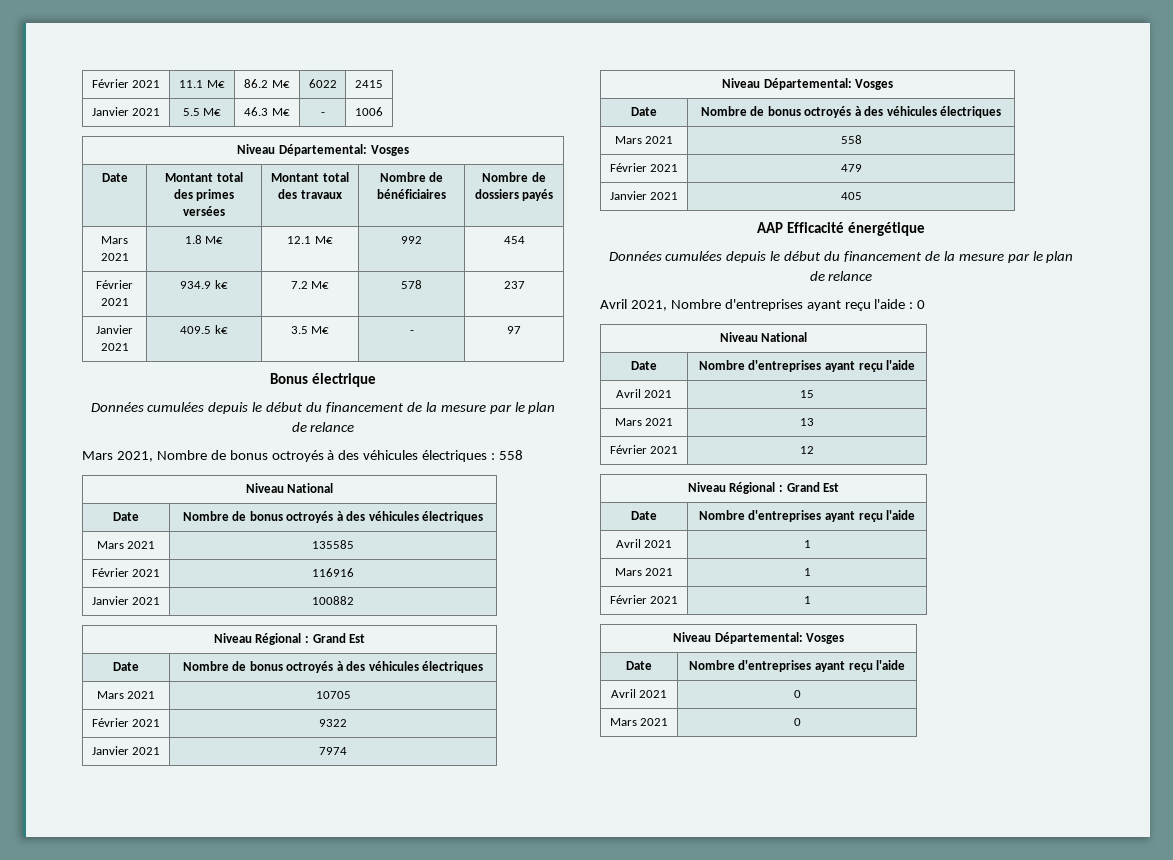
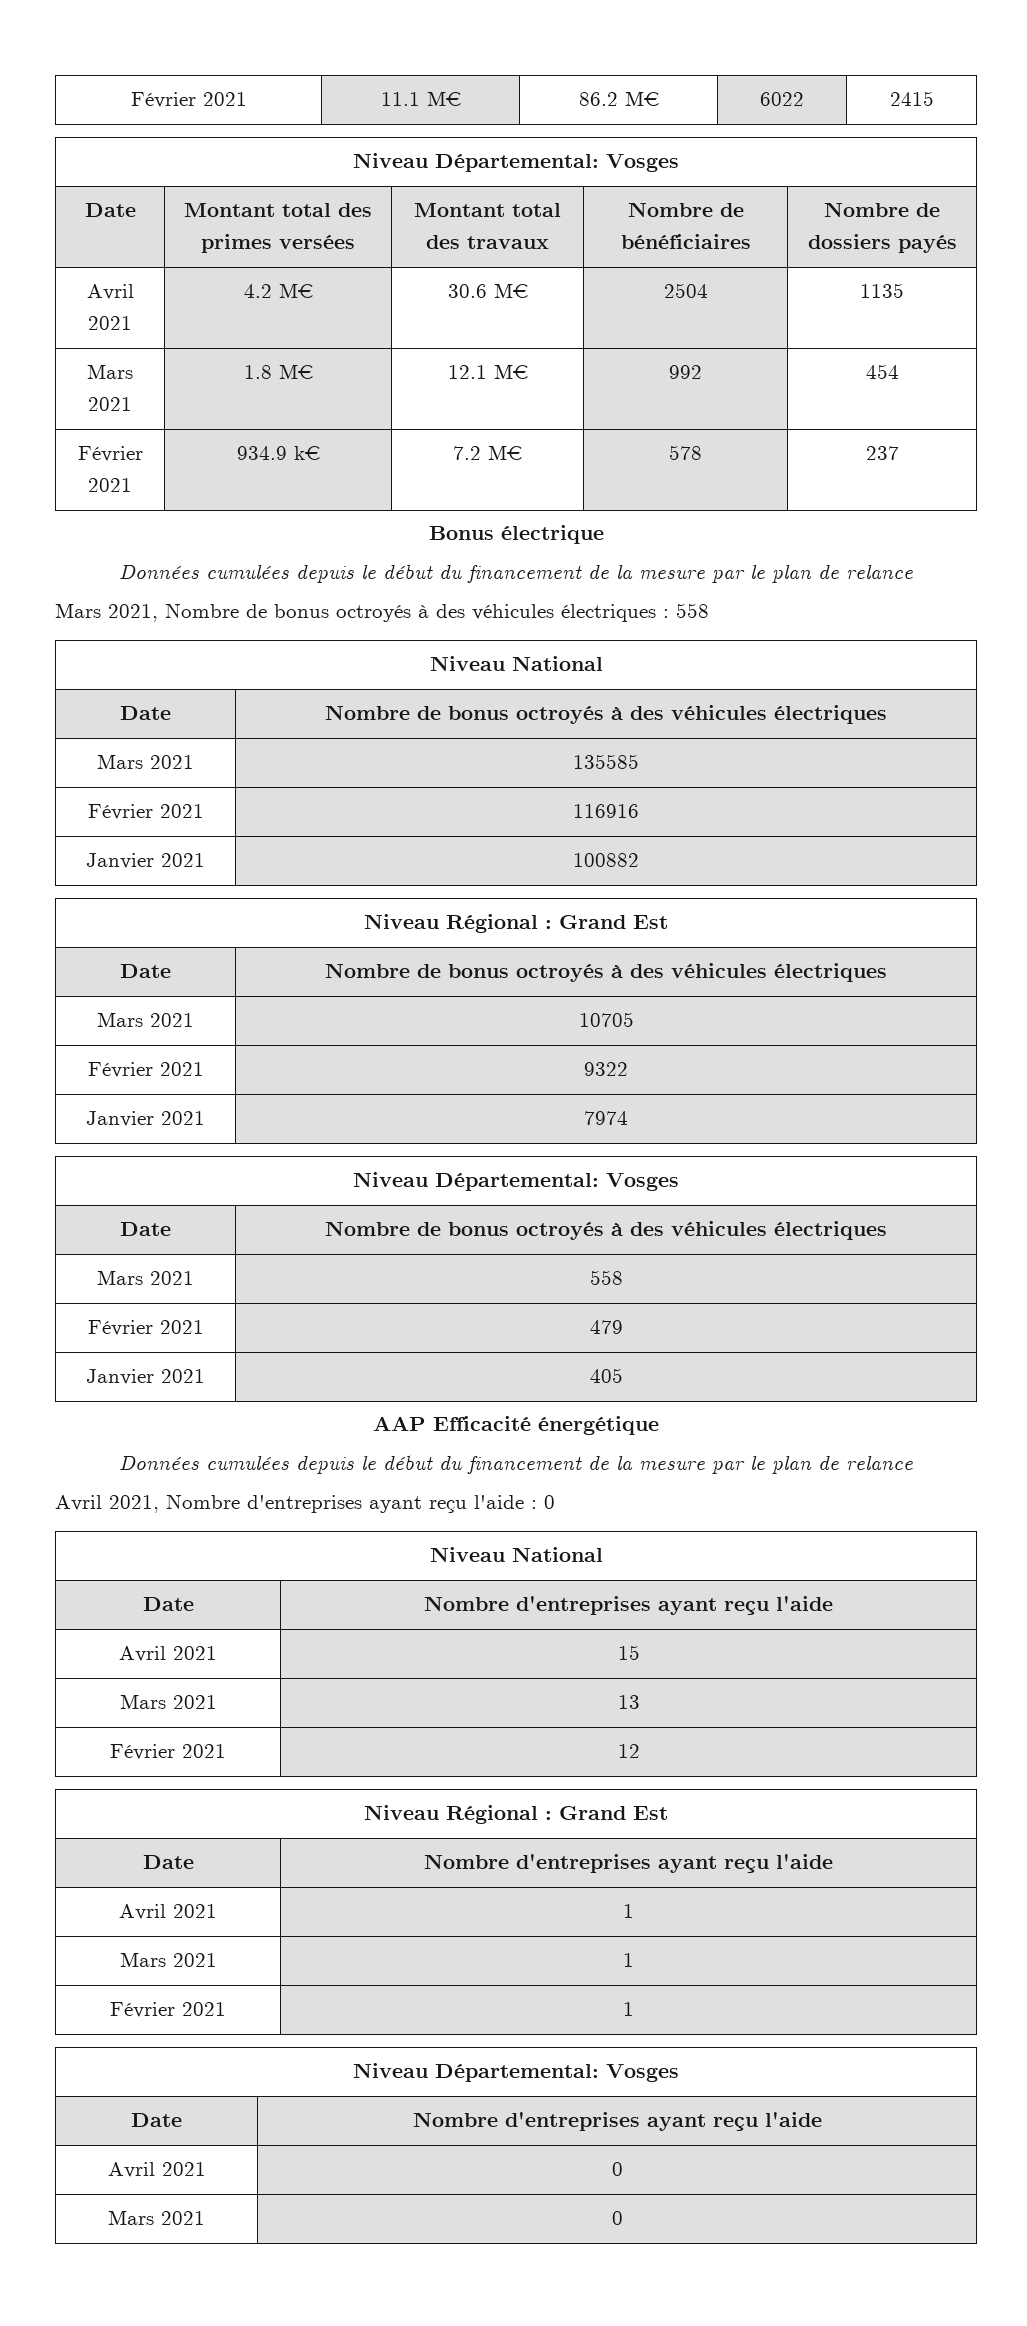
[91,107,161,116] [182,108,222,116] [244,107,290,116] [320,112,325,116] [355,107,383,116] // Janvier 2021 | 5.5 M€ | 46.3 M€ | - | 1006 -> (934, 98) none
(554, 195) none -> [86,284,134,300] [88,316,132,330] [243,283,313,298] [447,283,528,298] [663,283,708,298] [860,283,904,298] // Avril 2021 | 4.2 M€ | 30.6 M€ | 2504 | 1135
[96,325,133,334] [100,343,129,351] [180,325,228,334] [290,326,330,334] [409,330,414,334] [507,326,521,334] // Janvier 2021 | 409.5 k€ | 3.5 M€ | - | 97 -> (899, 453) none

